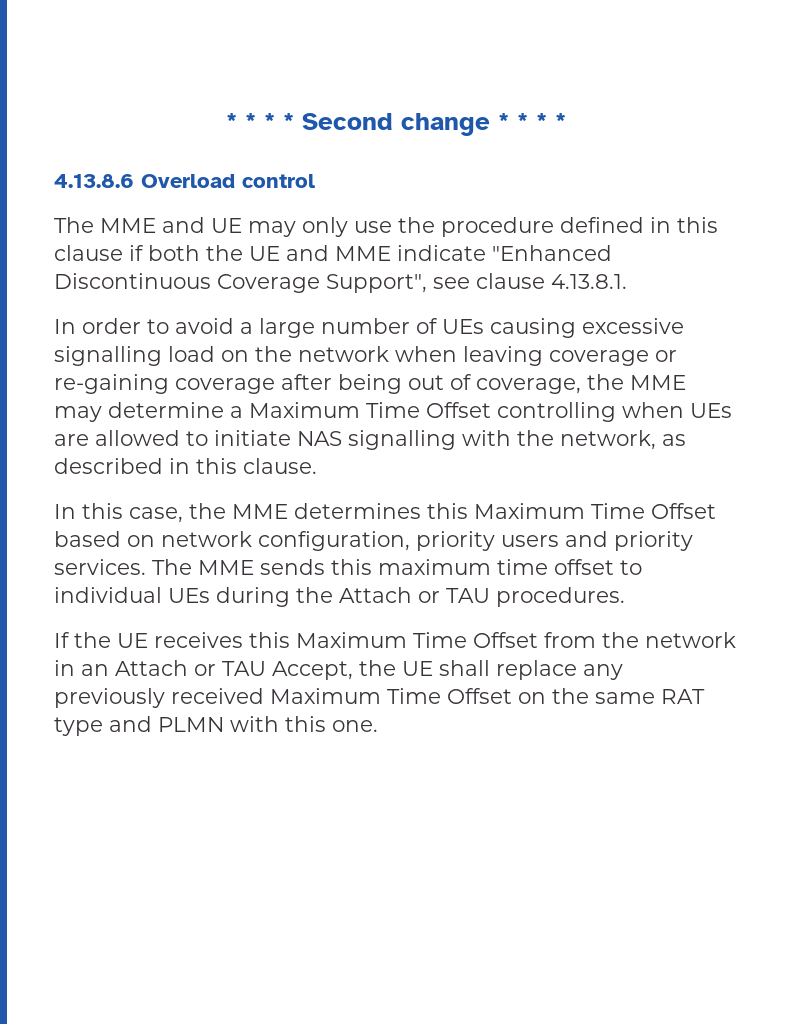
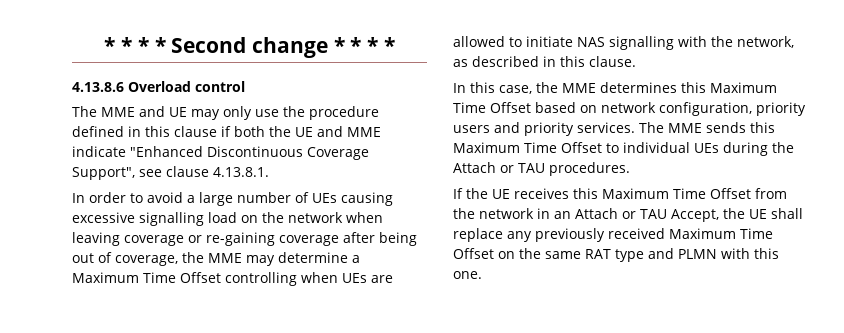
[378,559,614,575] maximum time offset -> [453,142,602,153] Maximum Time Offset

